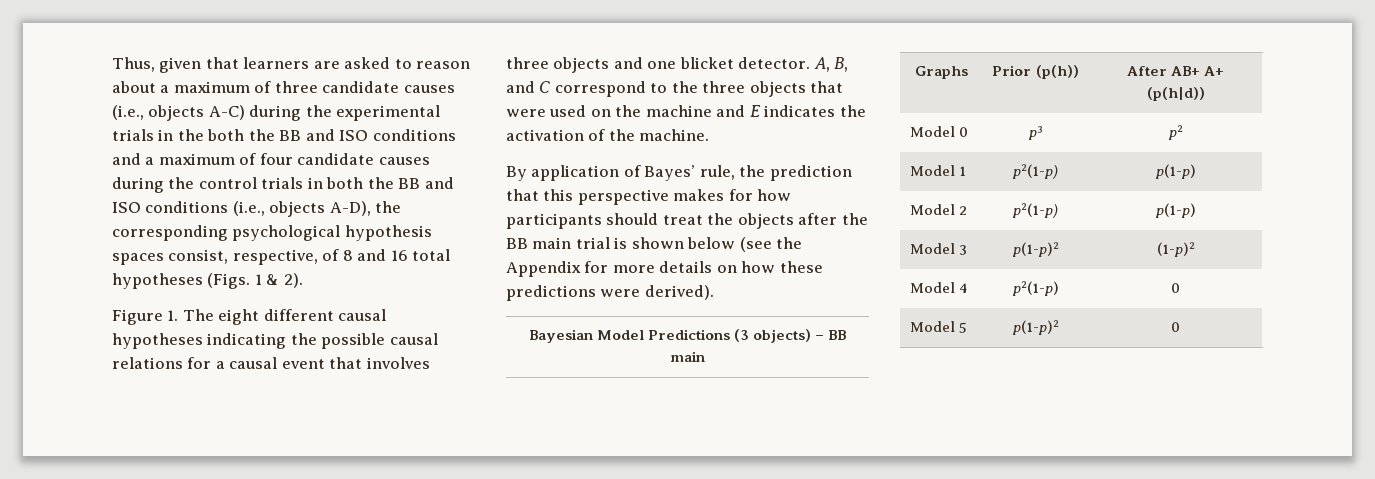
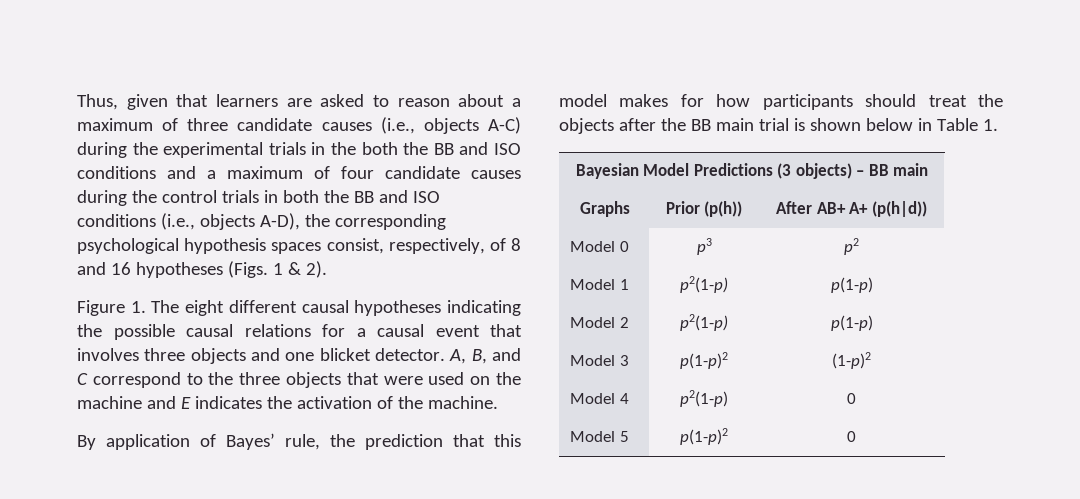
[232,249,318,265] respective, -> [388,238,485,254] respectively,
[412,249,451,261] total -> (131, 268) none
[577,189,669,205] perspective -> [559,94,607,107] model
[739,237,803,252] [506,261,823,277] [506,285,714,301] (see the Appendix for more details on how these predictions were derived). -> [917,118,998,131] in Table 1.

